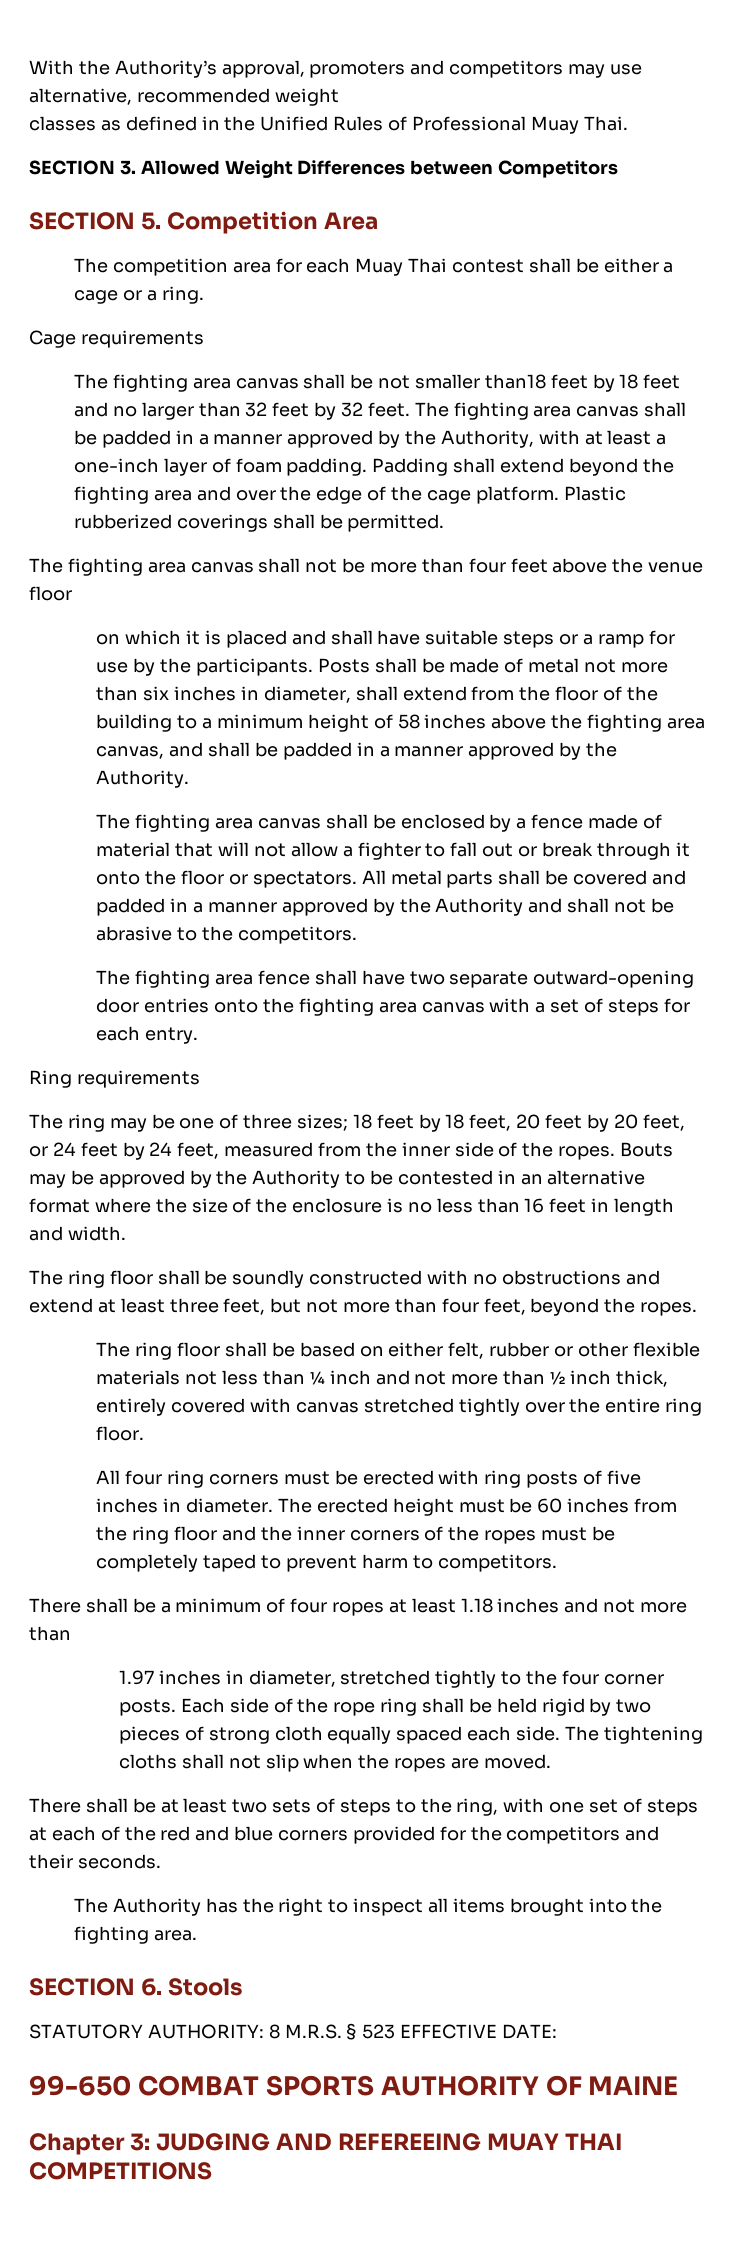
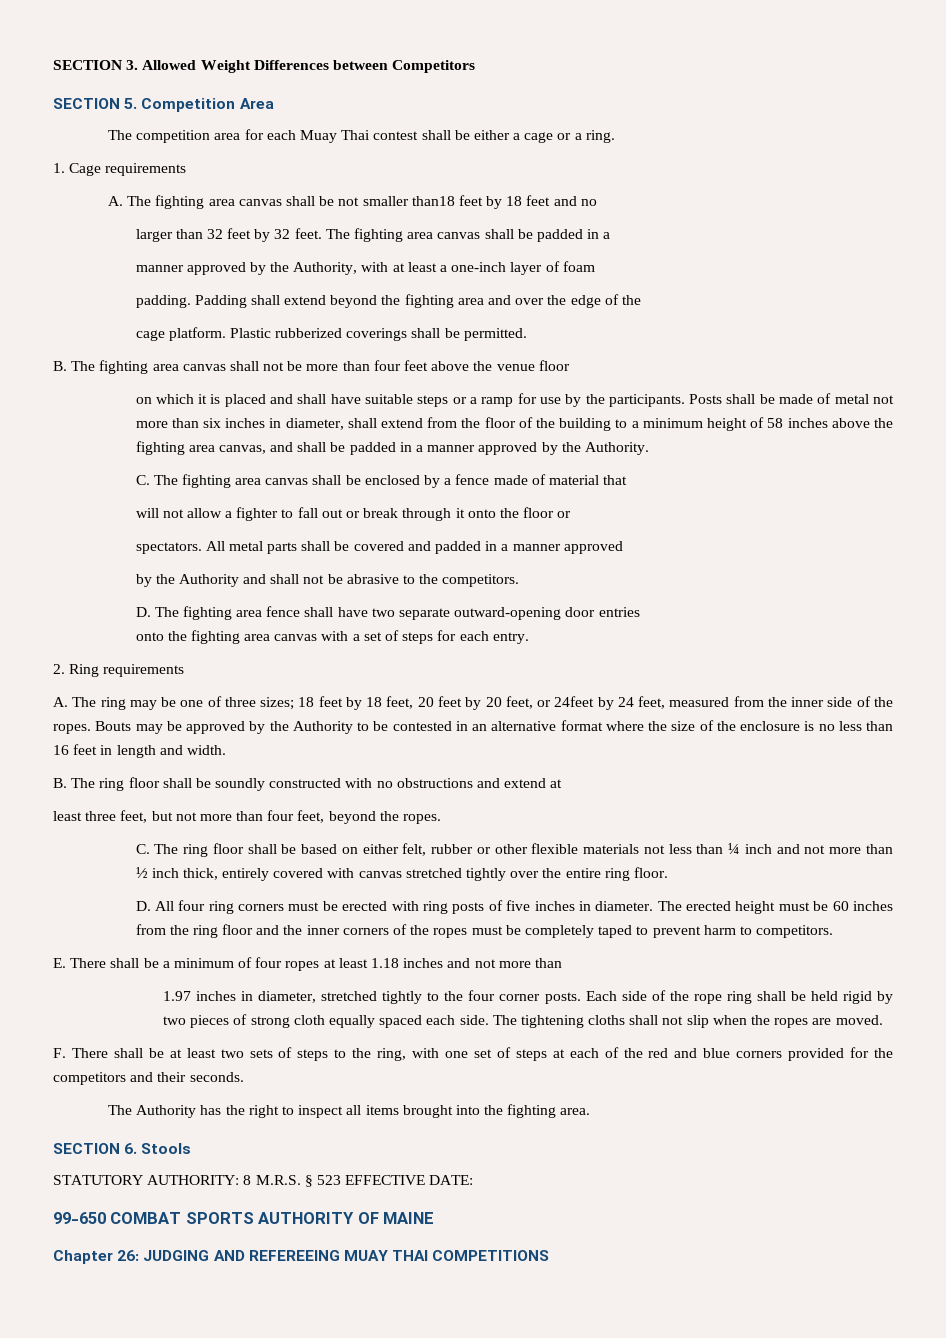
[29,60,642,78] [29,88,339,106] [29,116,628,134] With the Authority’s approval, promoters and competitors may use alternative, recommended weight // classes as defined in the Unified Rules of Professional Muay Thai. // -> (53, 65) none
(204, 295) none -> [53,163,65,173] 1.
(204, 339) none -> [108,196,124,206] A.
(137, 411) none -> (597, 202) //
(209, 439) none -> (611, 235) //
(282, 465) none -> (595, 266) //
(422, 493) none -> (641, 300) //
(445, 523) none -> [53,361,67,371] B.
(190, 779) none -> [135,475,150,485] C.
(214, 849) none -> (628, 480) //
(249, 879) none -> (572, 514) //
(368, 907) none -> (623, 547) //
(358, 935) none -> [135,607,151,617] D.
(210, 1005) none -> (640, 612) //
(199, 1035) none -> [53,664,65,674] 2.
(200, 1079) none -> [53,697,68,707] A.
[52,1142,118,1157] 24 feet -> [554,696,595,707] 24feet
(126, 1233) none -> [53,778,67,788] B.
(116, 1306) none -> (563, 783) //
(698, 1309) none -> [135,844,150,854] C.
(145, 1433) none -> [135,901,151,911] D.
(557, 1563) none -> [53,958,66,968] E.
(551, 1761) none -> [53,1048,66,1058] F.
[130,2133,151,2151] 3: -> [117,1250,140,1261] 26:

